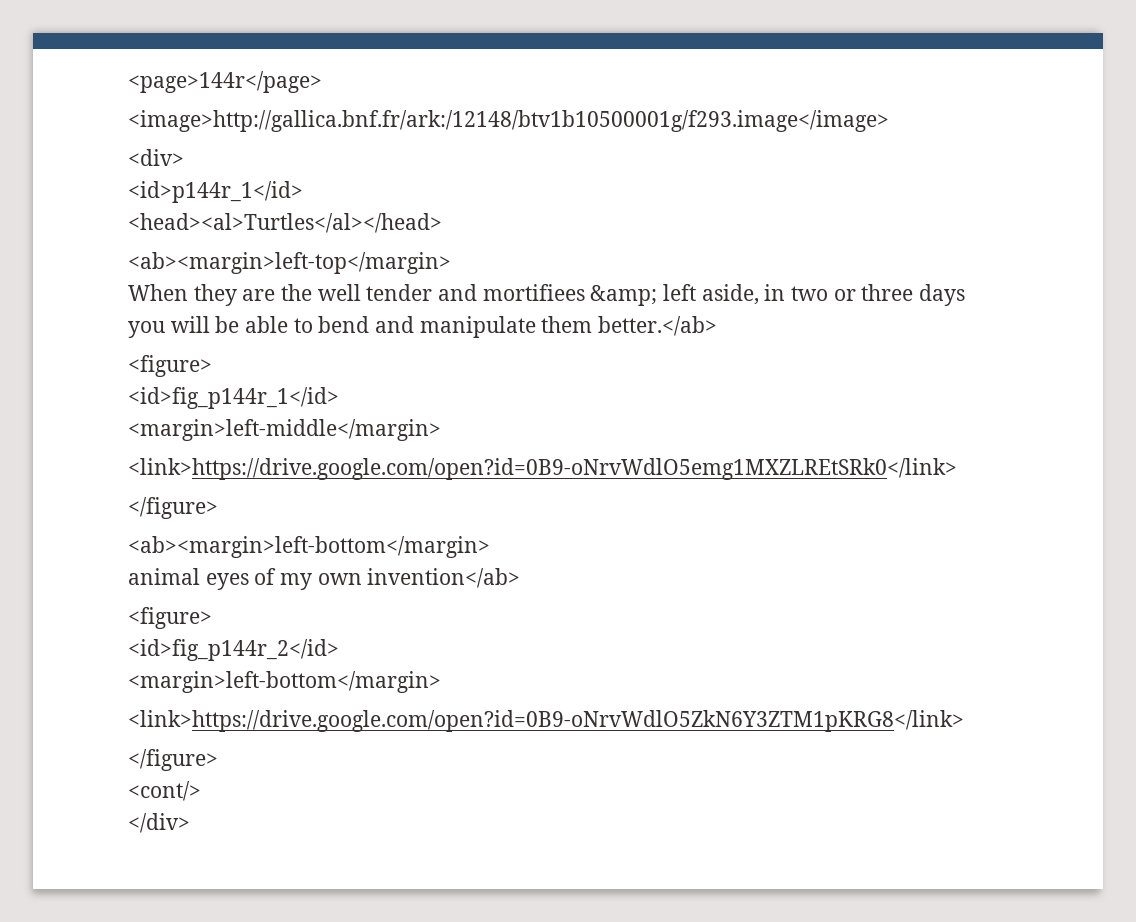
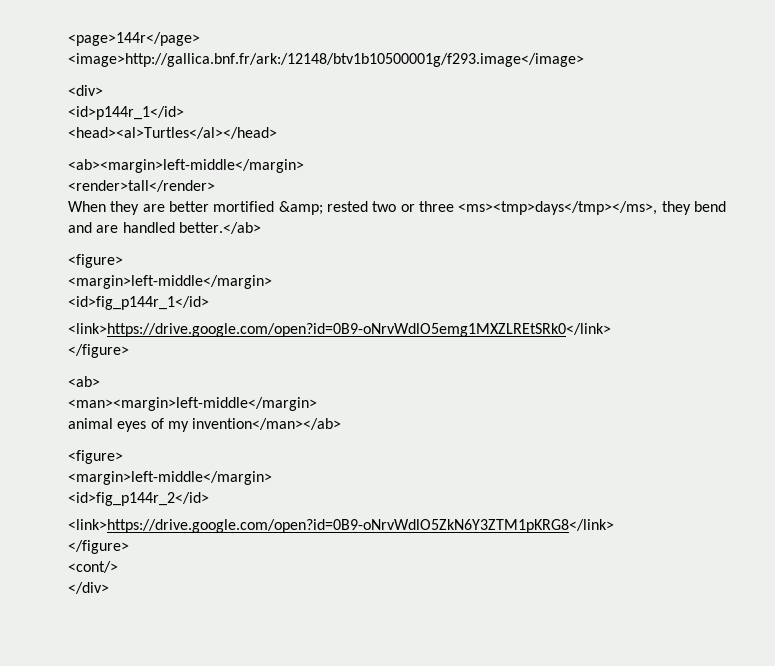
[128,252,451,274] <ab><margin>left-top</margin> -> [68,159,304,173] [68,180,215,192] <ab><margin>left-middle</margin> // <render>tall</render>
[281,284,966,306] [128,316,593,338] the well tender and mortifiees &amp; left aside, in two or three days you will be able to bend and manipulate them -> [168,201,726,215] [68,222,175,233] better mortified &amp; rested two or three <ms><tmp>days</tmp></ms>, they bend and are handled
(212, 366) none -> [68,275,272,289] // <margin>left-middle</margin>
[128,419,441,441] // <margin>left-middle</margin> -> (209, 303) none
[128,536,490,558] <ab><margin>left-bottom</margin> -> [68,376,100,387] [68,397,317,411] <ab> // <man><margin>left-middle</margin>
[317,568,521,588] [128,607,212,629] own invention</ab> // <figure> -> [192,418,342,430] [68,450,123,464] [68,471,272,485] invention</man></ab> // <figure> // <margin>left-middle</margin>
[128,671,441,693] // <margin>left-bottom</margin> -> (209, 499) none

